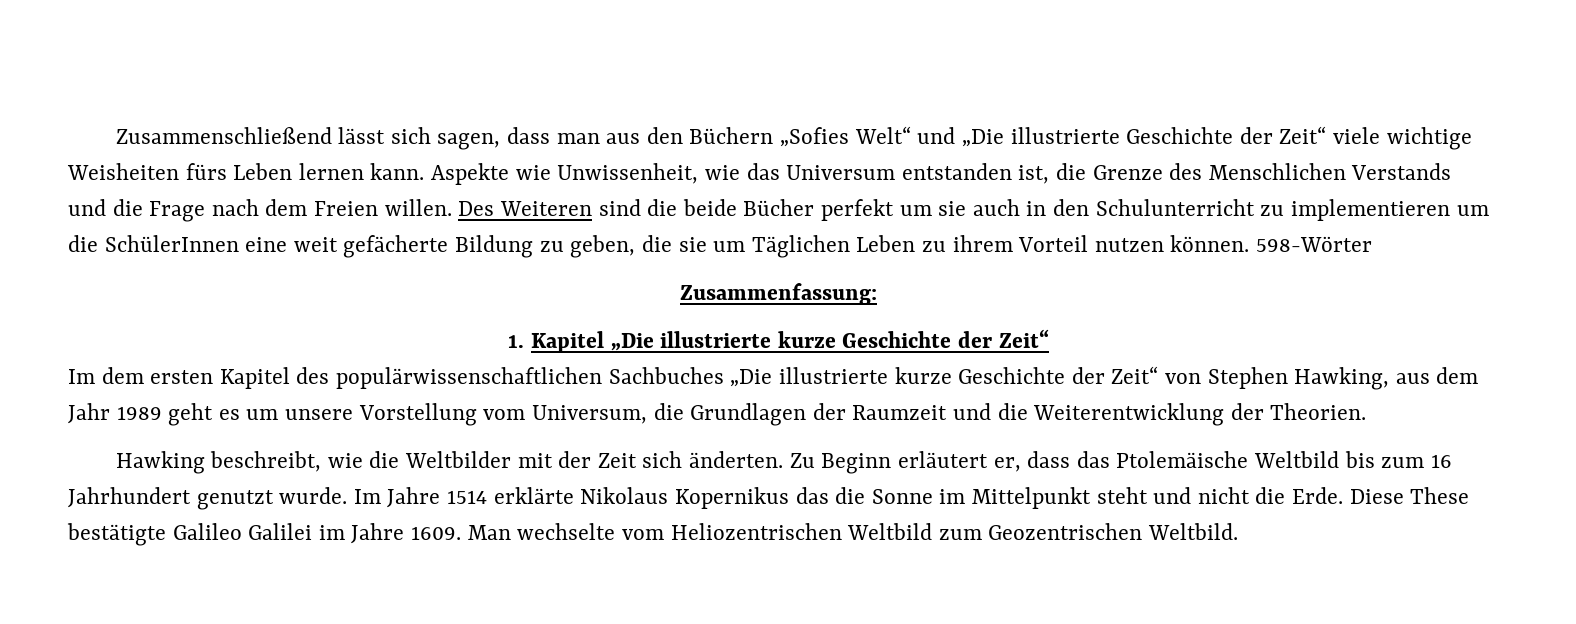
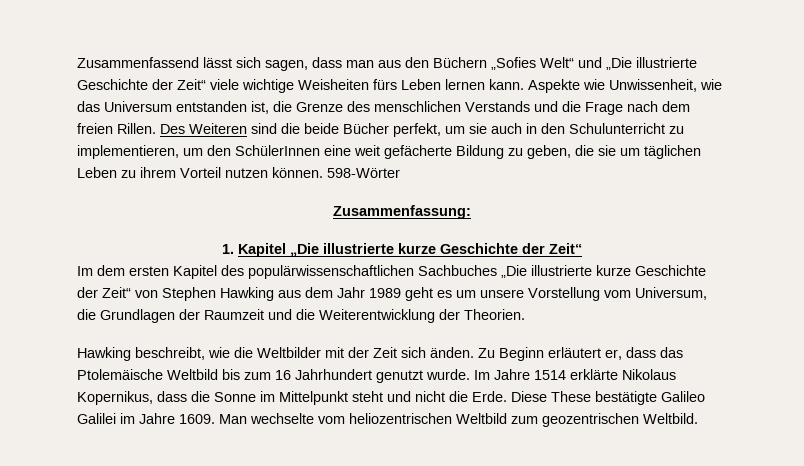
[115,127,332,144] Zusammenschließend -> [77,57,199,68] Zusammenfassend
[1208,163,1346,180] Menschlichen -> [374,101,461,112] menschlichen
[314,199,452,216] Freien willen. -> [77,123,156,134] freien Rillen.
[820,199,894,221] perfekt -> [393,123,441,137] perfekt,
[1290,199,1489,221] [68,235,98,252] implementieren um die -> [77,145,231,159] implementieren, um den
[751,235,850,258] Täglichen -> [644,145,701,159] täglichen
[1294,367,1390,390] Hawking, -> [220,287,274,301] Hawking
[689,451,784,468] änderten. -> [430,347,474,358] änden.
[674,487,829,509] Kopernikus das -> [77,391,187,405] Kopernikus, dass
[670,523,842,540] Heliozentrischen -> [349,413,452,424] heliozentrischen
[988,523,1143,540] Geozentrischen -> [542,413,639,427] geozentrischen

